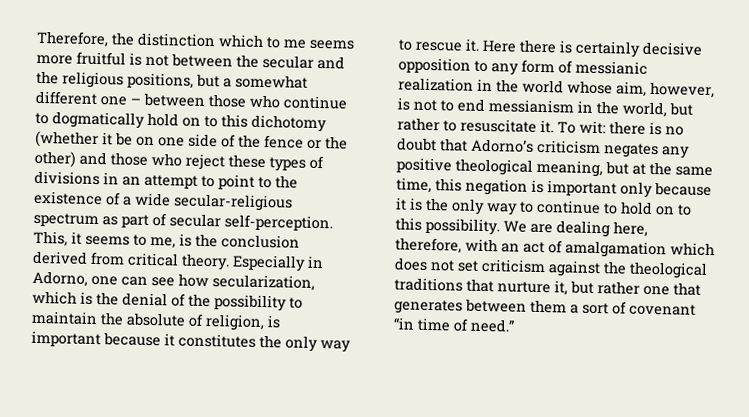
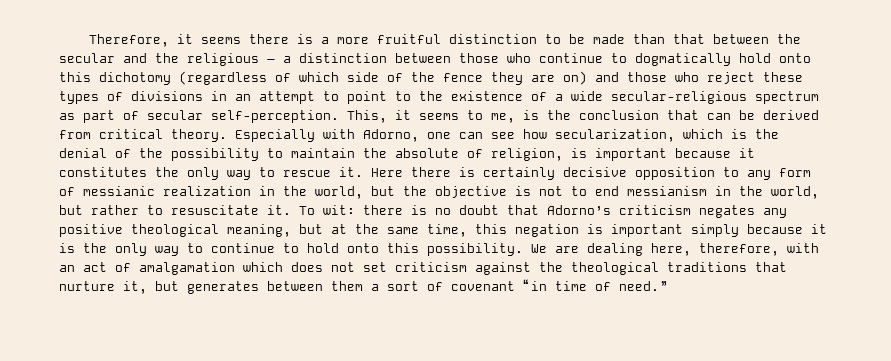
[111,32,355,50] [36,51,169,67] the distinction which to me seems more fruitful is not -> [177,34,706,44] it seems there is a more fruitful distinction to be made than that
[127,72,308,89] [35,90,141,106] positions, but a somewhat different one – -> [267,53,387,63] – a distinction
[182,114,327,133] [35,130,185,149] on to this dichotomy (whether it be on one -> [779,53,811,63] [59,71,339,85] onto this dichotomy (regardless of which
[307,136,348,150] [34,150,76,168] or the other) -> [491,71,587,85] they are on)
(300, 241) none -> [667,110,755,120] that can be
[307,255,324,269] in -> [323,129,355,139] with
[522,79,715,99] world whose aim, however, -> [315,186,507,199] world, but the objective
[620,181,653,198] only -> [691,224,739,237] simply
[655,204,692,216] on to -> [347,243,379,253] onto
[597,281,701,296] rather one that -> (179, 286) none

